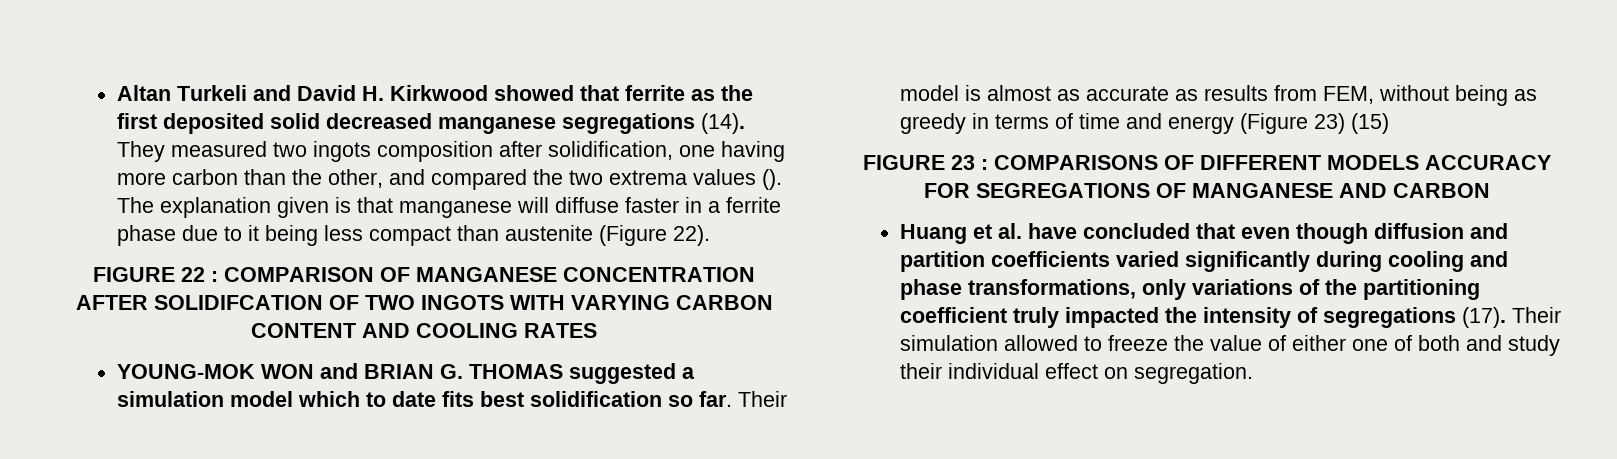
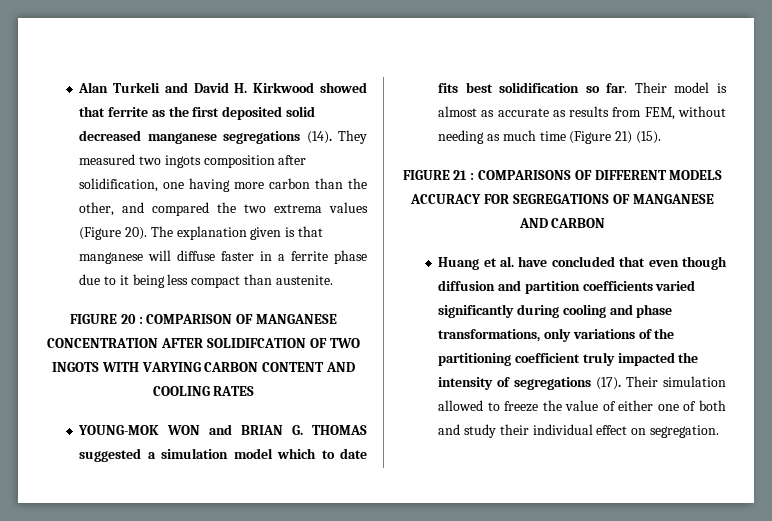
[116,85,171,101] Altan -> [78,82,109,93] Alan
[761,169,782,190] (). -> [79,227,147,240] (Figure 20).
[504,225,710,246] [93,267,205,282] austenite (Figure 22). // FIGURE 22 -> [275,275,333,285] [70,314,136,324] austenite. // FIGURE 20
[1454,85,1537,106] [899,113,1389,134] [863,155,975,170] being as greedy in terms of time and energy (Figure 23) (15) // FIGURE 23 -> [438,130,661,144] [402,170,468,180] needing as much time (Figure 21) (15). // FIGURE 21

